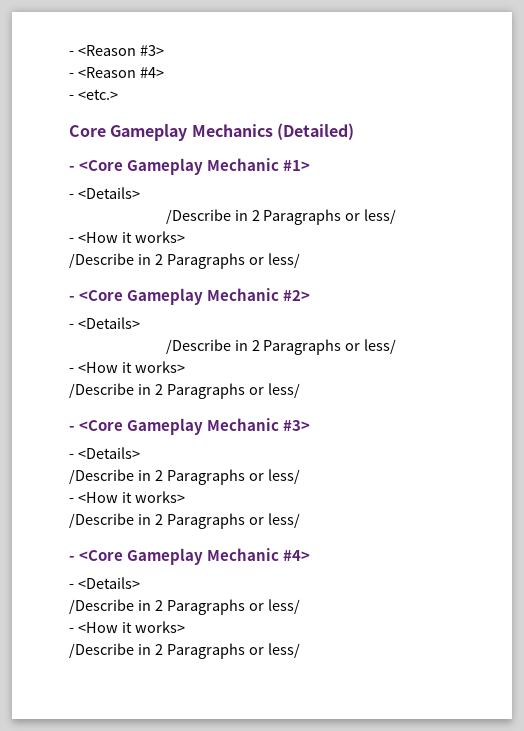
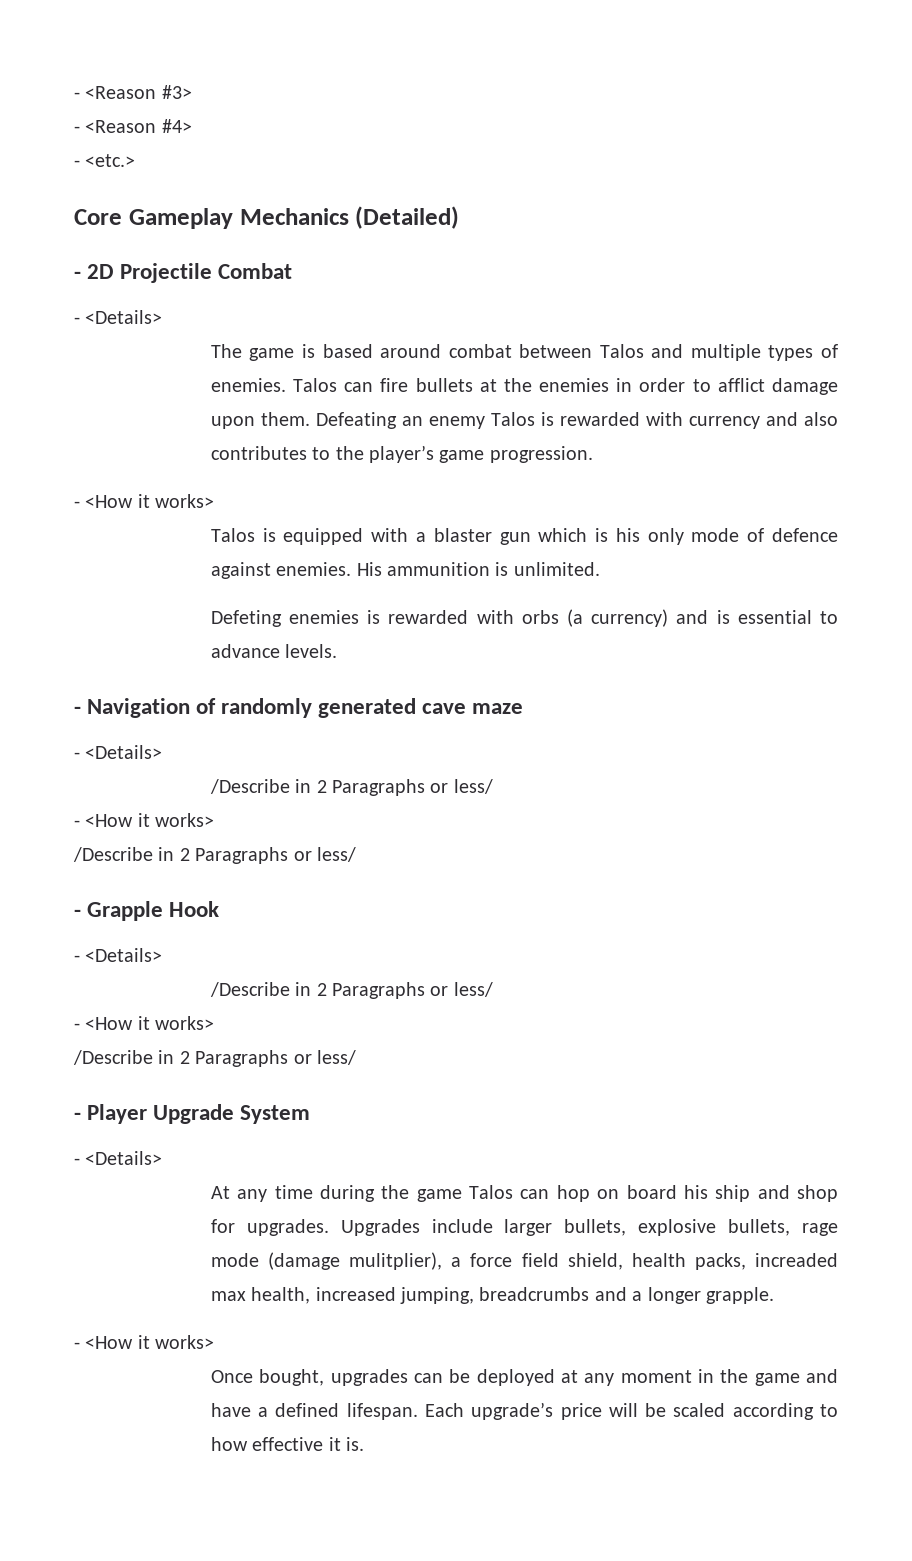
[79,158,311,175] <Core Gameplay Mechanic #1> -> [87,263,293,283] [74,310,163,324] [210,344,839,361] [210,378,838,395] [210,412,839,429] [210,445,593,463] [74,494,215,508] [210,528,838,545] [210,562,600,579] [210,609,838,627] [210,644,338,658] [74,698,524,718] 2D Projectile Combat // - <Details> // The game is based around combat between Talos and multiple types of enemies. Talos can fire bullets at the enemies in order to afflict damage upon them. Defeating an enemy Talos is rewarded with currency and also contributes to the player’s game progression. // - <How it works> // Talos is equipped with a blaster gun which is his only mode of defence against enemies. His ammunition is unlimited. // Defeting enemies is rewarded with orbs (a currency) and is essential to advance levels. // - Navigation of randomly generated cave maze
[79,288,311,305] <Core Gameplay Mechanic #2> -> [87,901,220,921] Grapple Hook
[79,418,311,435] [69,447,140,459] [69,469,300,485] [69,491,185,503] [69,513,300,529] [69,548,311,565] [69,577,140,589] [69,599,300,615] [69,621,185,633] [69,643,300,659] <Core Gameplay Mechanic #3> // - <Details> // /Describe in 2 Paragraphs or less/ // - <How it works> // /Describe in 2 Paragraphs or less/ // - <Core Gameplay Mechanic #4> // - <Details> // /Describe in 2 Paragraphs or less/ // - <How it works> // /Describe in 2 Paragraphs or less/ -> [87,1104,311,1124] [74,1151,163,1165] [210,1185,838,1202] [210,1219,838,1236] [210,1252,839,1270] [210,1287,775,1304] [74,1335,215,1349] [210,1369,838,1386] [210,1402,839,1420] [210,1437,365,1451] Player Upgrade System // - <Details> // At any time during the game Talos can hop on board his ship and shop for upgrades. Upgrades include larger bullets, explosive bullets, rage mode (damage mulitplier), a force field shield, health packs, increaded max health, increased jumping, breadcrumbs and a longer grapple. // - <How it works> // Once bought, upgrades can be deployed at any moment in the game and have a defined lifespan. Each upgrade’s price will be scaled according to how effective it is.

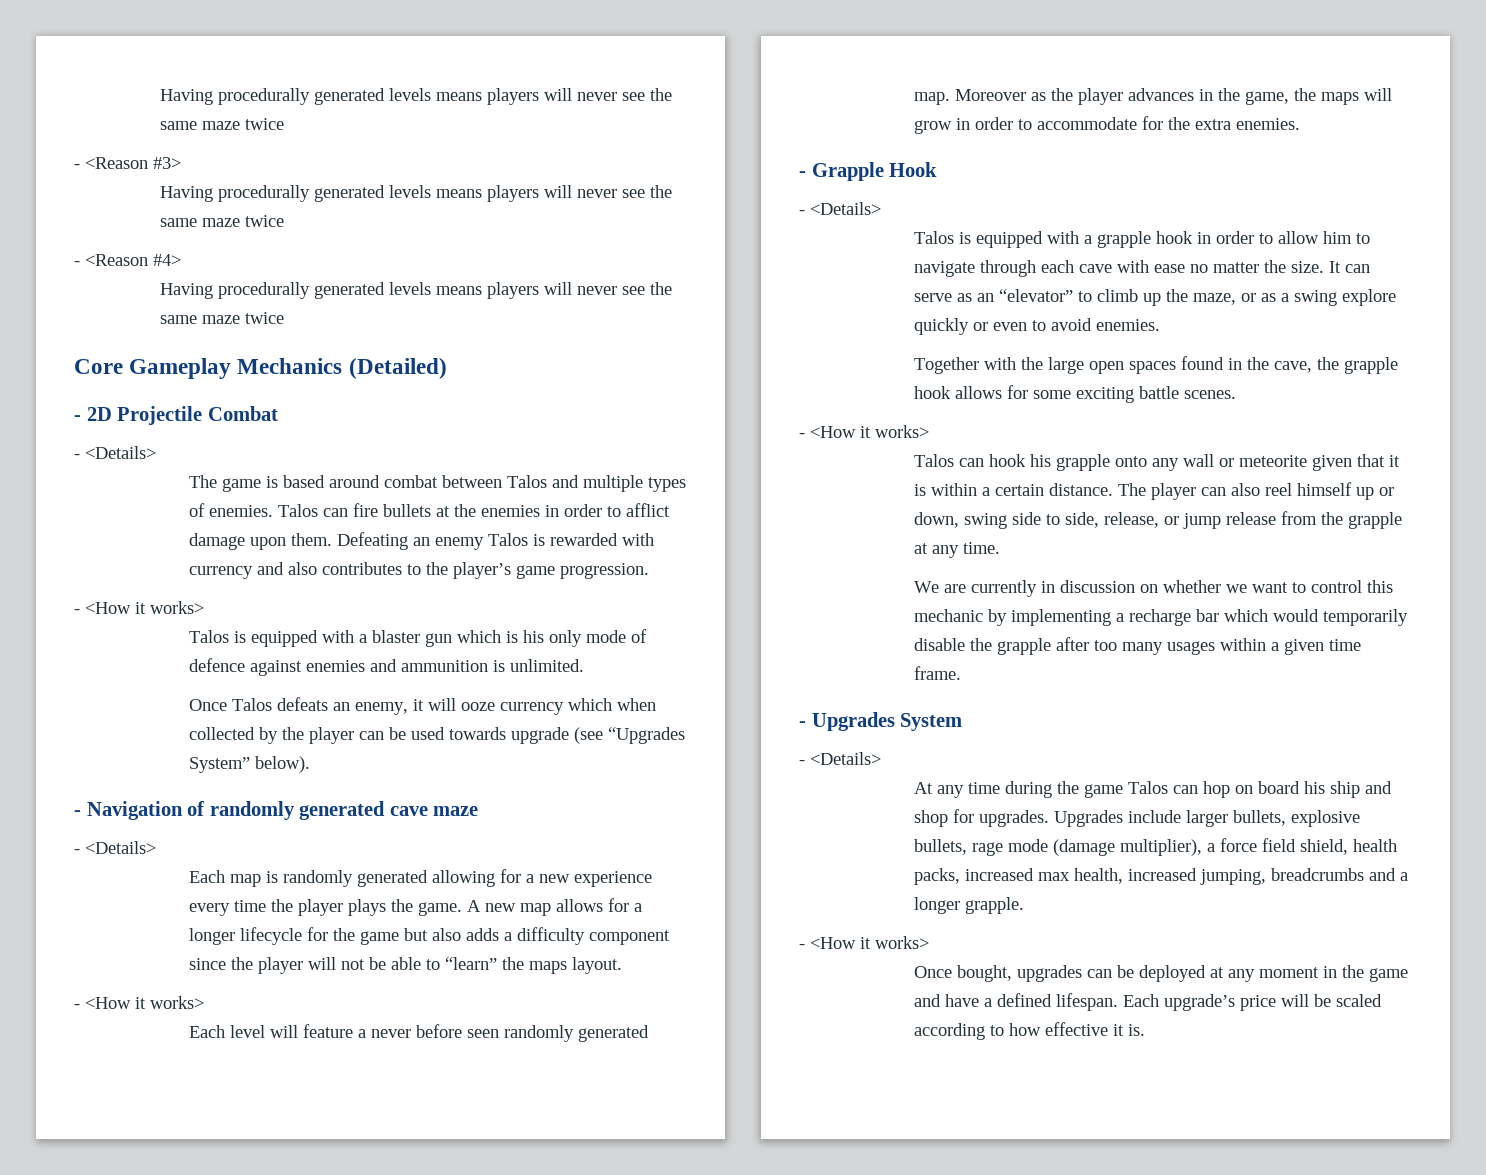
[74,85,192,99] [74,119,192,133] [74,154,136,167] - <Reason #3> // - <Reason #4> // - <etc.> -> [160,88,673,105] [160,118,285,130] [74,157,181,169] [160,185,673,202] [160,215,285,227] [74,254,181,266] [160,282,673,299] [160,312,285,324] Having procedurally generated levels means players will never see the same maze twice // - <Reason #3> // Having procedurally generated levels means players will never see the same maze twice // - <Reason #4> // Having procedurally generated levels means players will never see the same maze twice
[276,562,382,576] enemies. His -> [306,659,398,672] enemies and
[210,609,838,627] [210,644,338,658] Defeting enemies is rewarded with orbs (a currency) and is essential to advance levels. -> [189,697,657,715] [189,727,686,744] [189,756,311,773] Once Talos defeats an enemy, it will ooze currency which when collected by the player can be used towards upgrade (see “Upgrades System” below).
[209,779,493,796] [74,813,215,827] [73,847,356,864] /Describe in 2 Paragraphs or less/ // - <How it works> // /Describe in 2 Paragraphs or less/ -> [189,869,653,887] [189,898,643,916] [189,927,671,945] [189,957,623,974] [74,996,204,1009] [189,1024,650,1042] [914,88,1393,105] [914,116,1301,134] Each map is randomly generated allowing for a new experience every time the player plays the game. A new map allows for a longer lifecycle for the game but also adds a difficulty component since the player will not be able to “learn” the maps layout. // - <How it works> // Each level will feature a never before seen randomly generated map. Moreover as the player advances in the game, the maps will grow in order to accommodate for the extra enemies.
[209,982,493,999] [74,1016,215,1030] [73,1050,356,1067] [74,1104,235,1124] /Describe in 2 Paragraphs or less/ // - <How it works> // /Describe in 2 Paragraphs or less/ // - Player Upgrade -> [914,231,1371,248] [914,260,1371,277] [914,289,1397,306] [914,318,1161,335] [914,356,1399,374] [914,385,1237,403] [799,425,929,438] [914,454,1401,471] [914,482,1395,500] [914,511,1403,529] [914,542,1001,558] [914,580,1394,597] [914,609,1409,626] [914,637,1362,655] [914,666,962,680] [799,712,895,731] Talos is equipped with a grapple hook in order to allow him to navigate through each cave with ease no matter the size. It can serve as an “elevator” to climb up the maze, or as a swing explore quickly or even to avoid enemies. // Together with the large open spaces found in the cave, the grapple hook allows for some exciting battle scenes. // - <How it works> // Talos can hook his grapple onto any wall or meteorite given that it is within a certain distance. The player can also reel himself up or down, swing side to side, release, or jump release from the grapple at any time. // We are currently in discussion on whether we want to control this mechanic by implementing a recharge bar which would temporarily disable the grapple after too many usages within a given time frame. // - Upgrades
[349,1252,443,1270] mulitplier), -> [1120,839,1203,856] multiplier),
[755,1253,839,1267] increaded -> [965,868,1035,881] increased

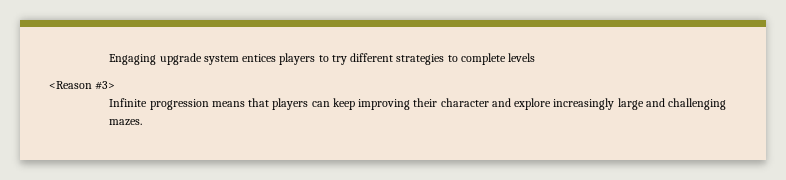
[160,88,673,105] [160,118,285,130] [74,157,181,169] [160,185,673,202] [160,215,285,227] [74,254,181,266] [160,282,673,299] [160,312,285,324] [74,358,447,379] [74,406,278,425] [74,446,156,459] [189,475,687,492] [189,503,671,517] [189,532,655,550] [189,562,650,579] [74,601,204,614] [189,629,648,647] [189,658,585,676] [189,697,657,715] [189,727,686,744] [189,756,311,773] [74,801,479,820] [74,841,156,854] [189,869,653,887] [189,898,643,916] [189,927,671,945] [189,957,623,974] [74,996,204,1009] [189,1024,650,1042] [914,88,1393,105] [914,116,1301,134] [799,162,938,181] [799,202,881,215] [914,231,1371,248] [914,260,1371,277] [914,289,1397,306] [914,318,1161,335] [914,356,1399,374] [914,385,1237,403] [799,425,929,438] [914,454,1401,471] [914,482,1395,500] [914,511,1403,529] [914,542,1001,558] [914,580,1394,597] [914,609,1409,626] [914,637,1362,655] [914,666,962,680] [799,712,963,731] [799,752,881,765] [914,781,1393,798] [914,809,1361,827] [914,838,1398,856] [914,868,1409,885] [914,897,1025,914] [799,936,929,949] [914,965,1409,982] [914,993,1383,1011] [914,1022,1146,1040] Having procedurally generated levels means players will never see the same maze twice // - <Reason #3> // Having procedurally generated levels means players will never see the same maze twice // - <Reason #4> // Having procedurally generated levels means players will never see the same maze twice // Core Gameplay Mechanics (Detailed) // - 2D Projectile Combat // - <Details> // The game is based around combat between Talos and multiple types of enemies. Talos can fire bullets at the enemies in order to afflict damage upon them. Defeating an enemy Talos is rewarded with currency and also contributes to the player’s game progression. // - <How it works> // Talos is equipped with a blaster gun which is his only mode of defence against enemies and ammunition is unlimited. // Once Talos defeats an enemy, it will ooze currency which when collected by the player can be used towards upgrade (see “Upgrades System” below). // - Navigation of randomly generated cave maze // - <Details> // Each map is randomly generated allowing for a new experience every time the player plays the game. A new map allows for a longer lifecycle for the game but also adds a difficulty component since the player will not be able to “learn” the maps layout. // - <How it works> // Each level will feature a never before seen randomly generated map. Moreover as the player advances in the game, the maps will grow in order to accommodate for the extra enemies. // - Grapple Hook // - <Details> // Talos is equipped with a grapple hook in order to allow him to navigate through each cave with ease no matter the size. It can serve as an “elevator” to climb up the maze, or as a swing explore quickly or even to avoid enemies. // Together with the large open spaces found in the cave, the grapple hook allows for some exciting battle scenes. // - <How it works> // Talos can hook his grapple onto any wall or meteorite given that it is within a certain distance. The player can also reel himself up or down, swing side to side, release, or jump release from the grapple at any time. // We are currently in discussion on whether we want to control this mechanic by implementing a recharge bar which would temporarily disable the grapple after too many usages within a given time frame. // - Upgrades System // - <Details> // At any time during the game Talos can hop on board his ship and shop for upgrades. Upgrades include larger bullets, explosive bullets, rage mode (damage multiplier), a force field shield, health packs, increased max health, increased jumping, breadcrumbs and a longer grapple. // - <How it works> // Once bought, upgrades can be deployed at any moment in the game and have a defined lifespan. Each upgrade’s price will be scaled according to how effective it is. -> [109,53,536,65] [49,81,116,90] [109,98,727,110] [109,119,143,126] Engaging upgrade system entices players to try different strategies to complete levels // <Reason #3> // Infinite progression means that players can keep improving their character and explore increasingly large and challenging mazes.

